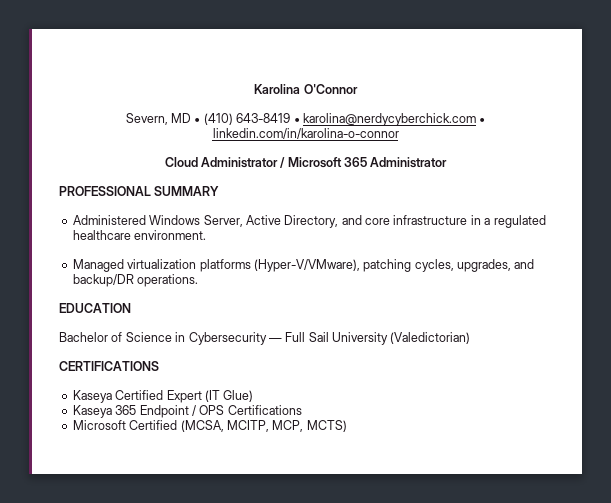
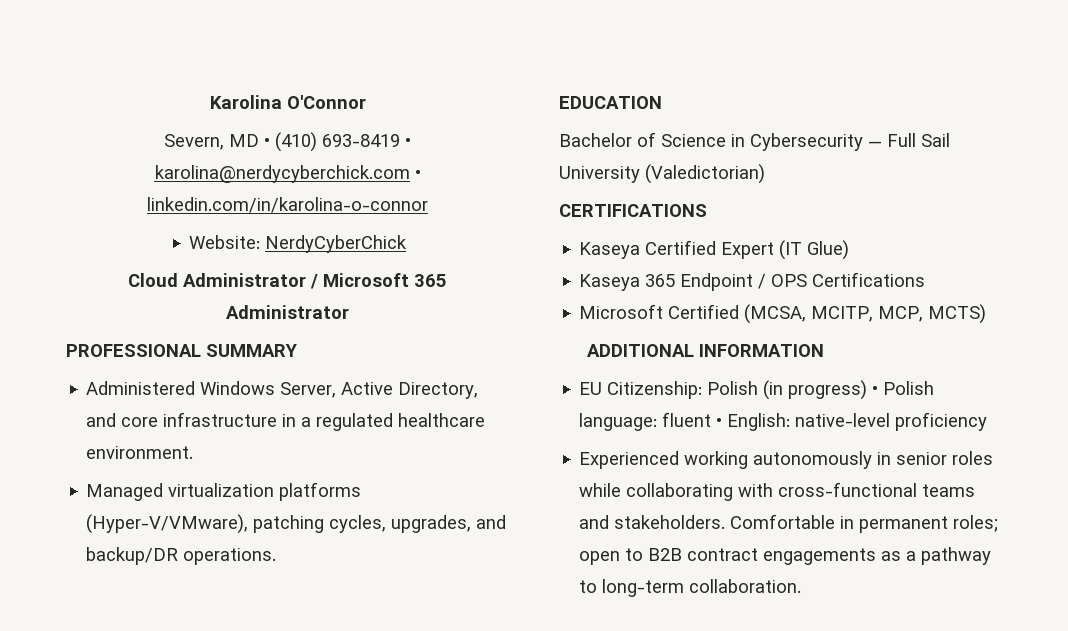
[236,113,291,123] 643-8419 -> [322,134,400,147] 693-8419
(399, 133) none -> [189,235,408,253] // Website: NerdyCyberChick
(347, 426) none -> [586,344,824,357] [579,380,935,400] [579,412,988,431] [579,451,994,469] [579,482,976,501] [579,514,999,533] [579,547,992,565] [579,579,802,597] // ADDITIONAL INFORMATION // EU Citizenship: Polish (in progress) • Polish language: fluent • English: native-level proficiency // Experienced working autonomously in senior roles while collaborating with cross-functional teams and stakeholders. Comfortable in permanent roles; open to B2B contract engagements as a pathway to long-term collaboration.

